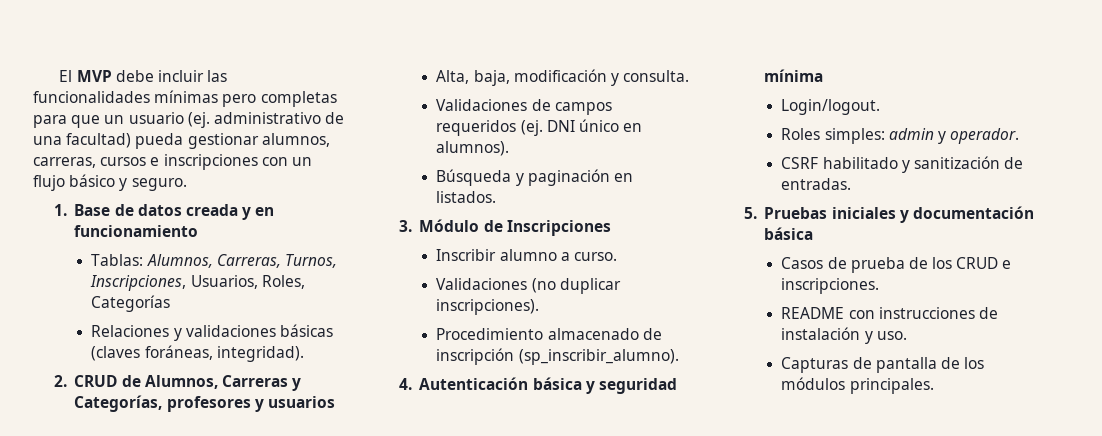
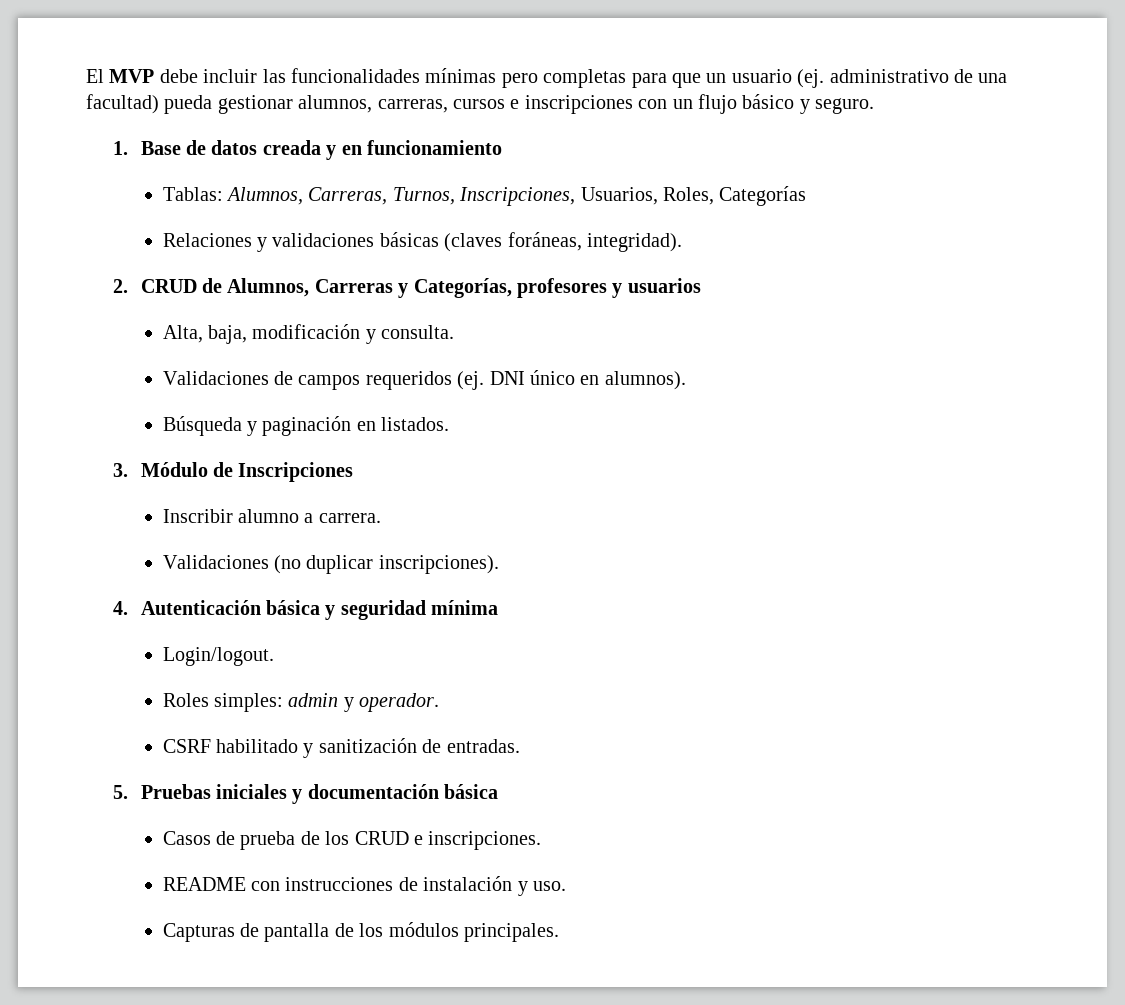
[573,252,617,261] curso. -> [318,513,381,523] carrera.
[436,328,662,340] [436,348,679,365] // Procedimiento almacenado de inscripción (sp_inscribir_alumno). -> (499, 564) none

